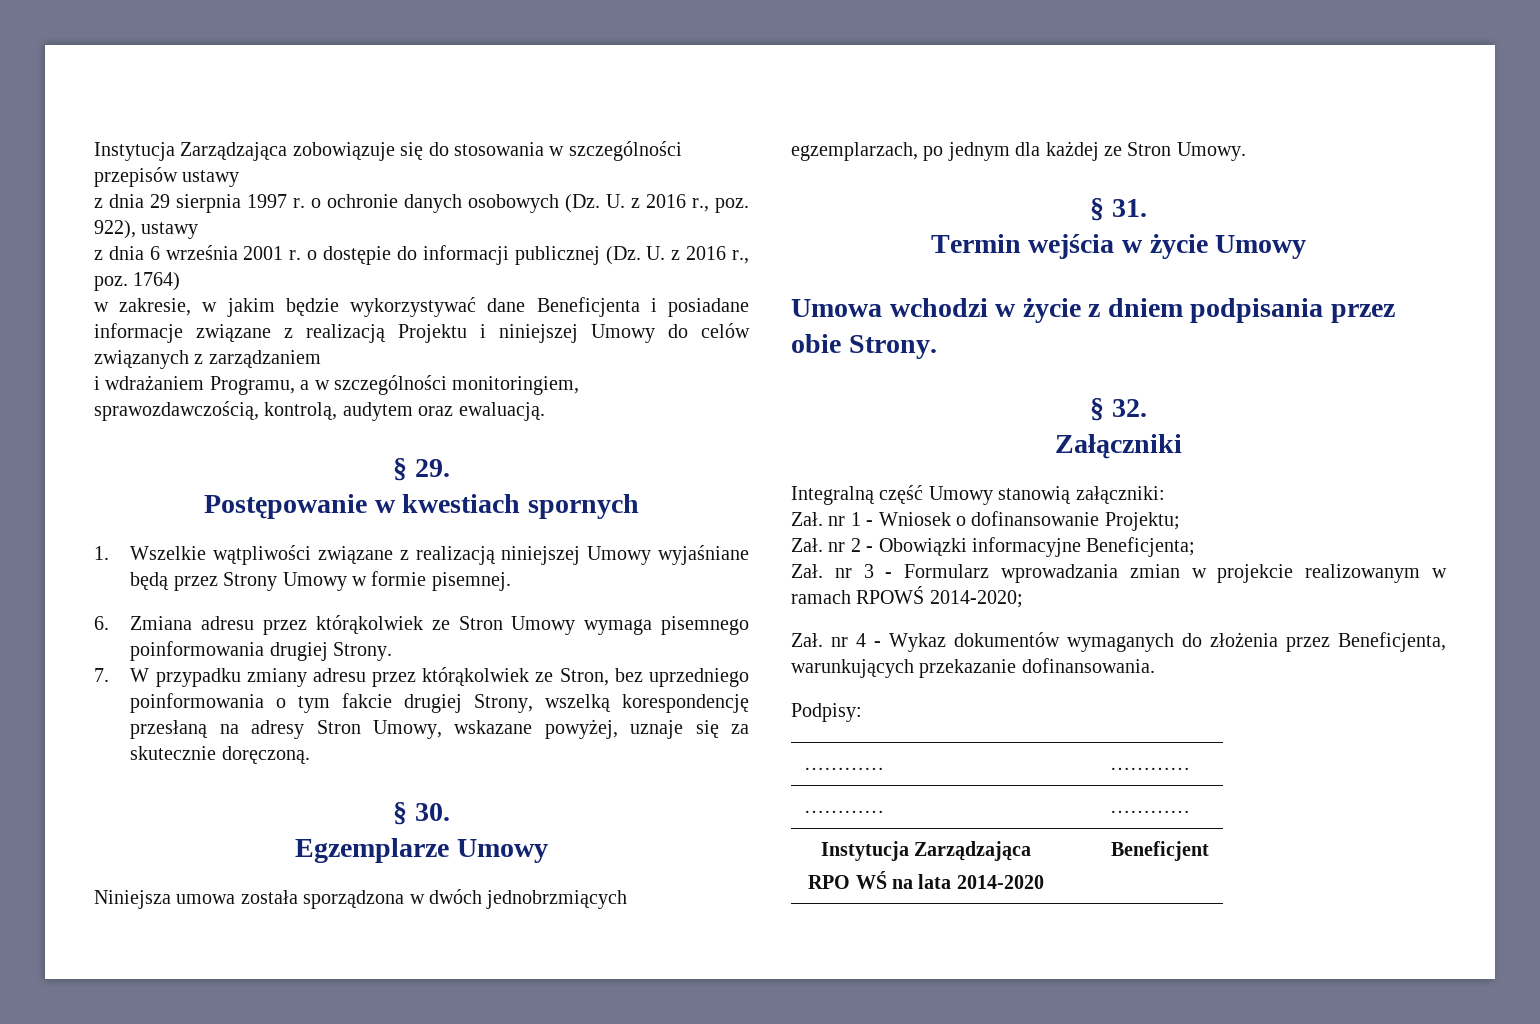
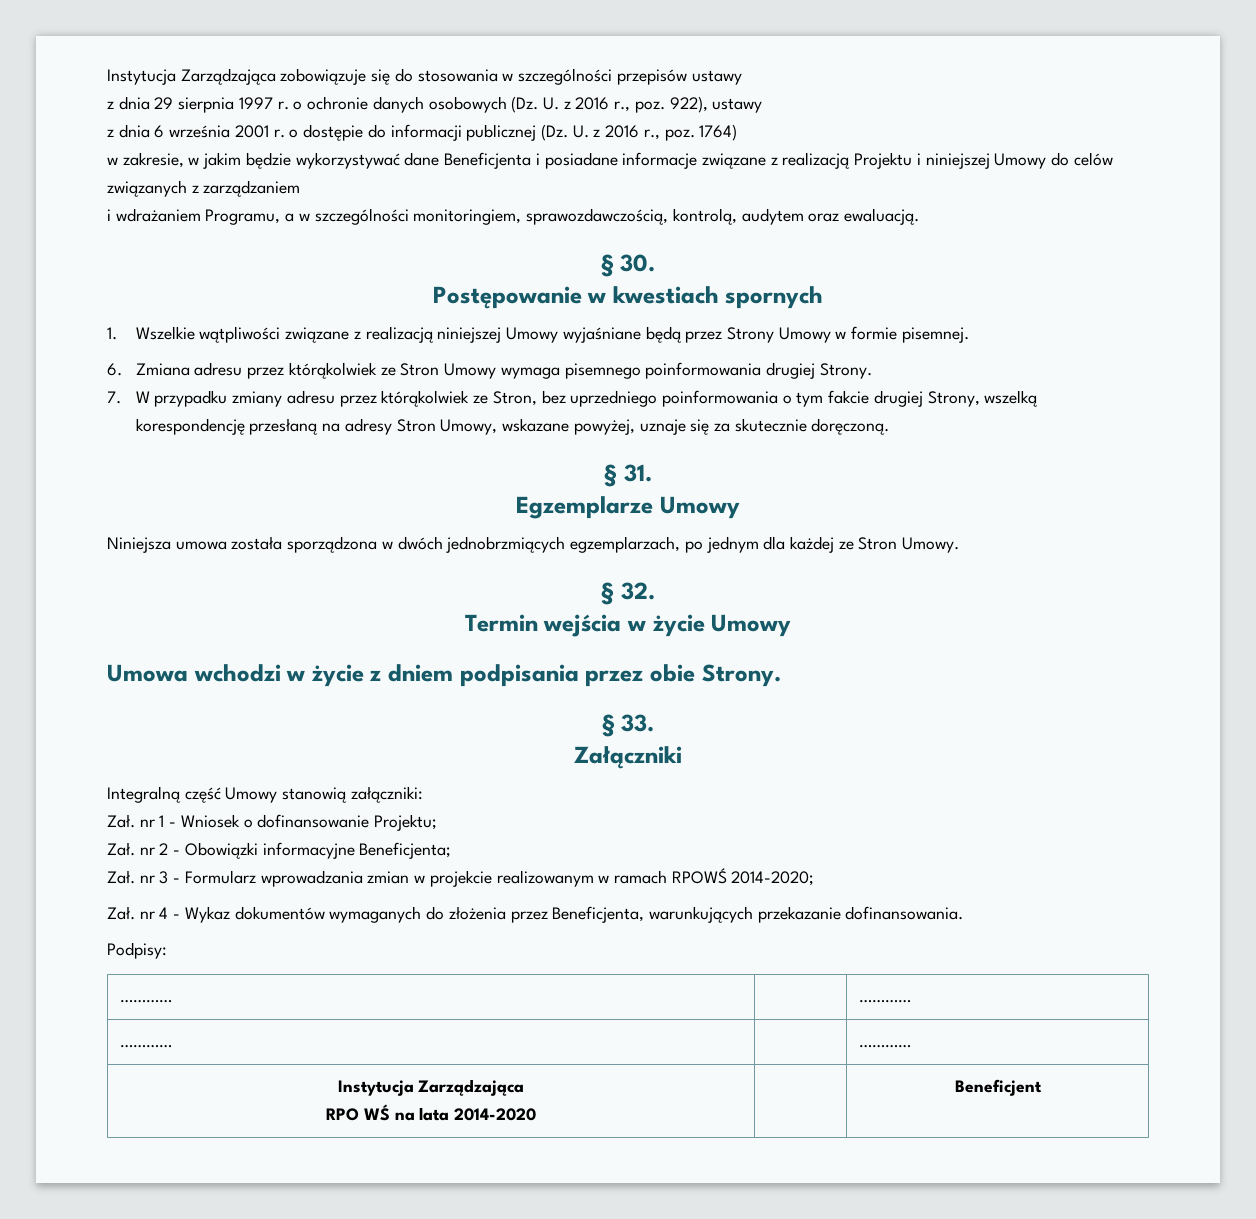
[414,459,450,477] 29. -> [620,254,656,272] 30.
[414,803,450,821] 30. -> [623,464,652,482] 31.
[1111,199,1147,217] 31. -> [620,582,655,600] 32.
[1111,399,1147,417] 32. -> [621,714,655,732] 33.

